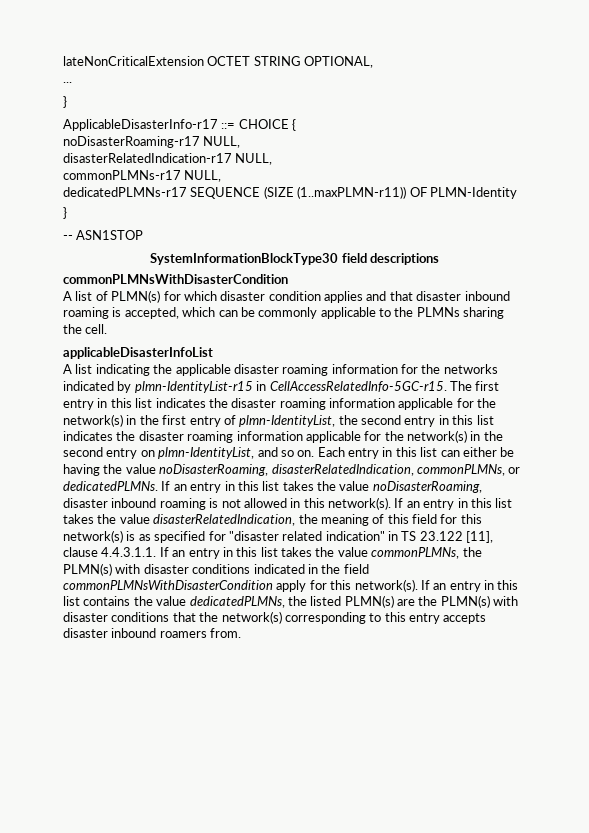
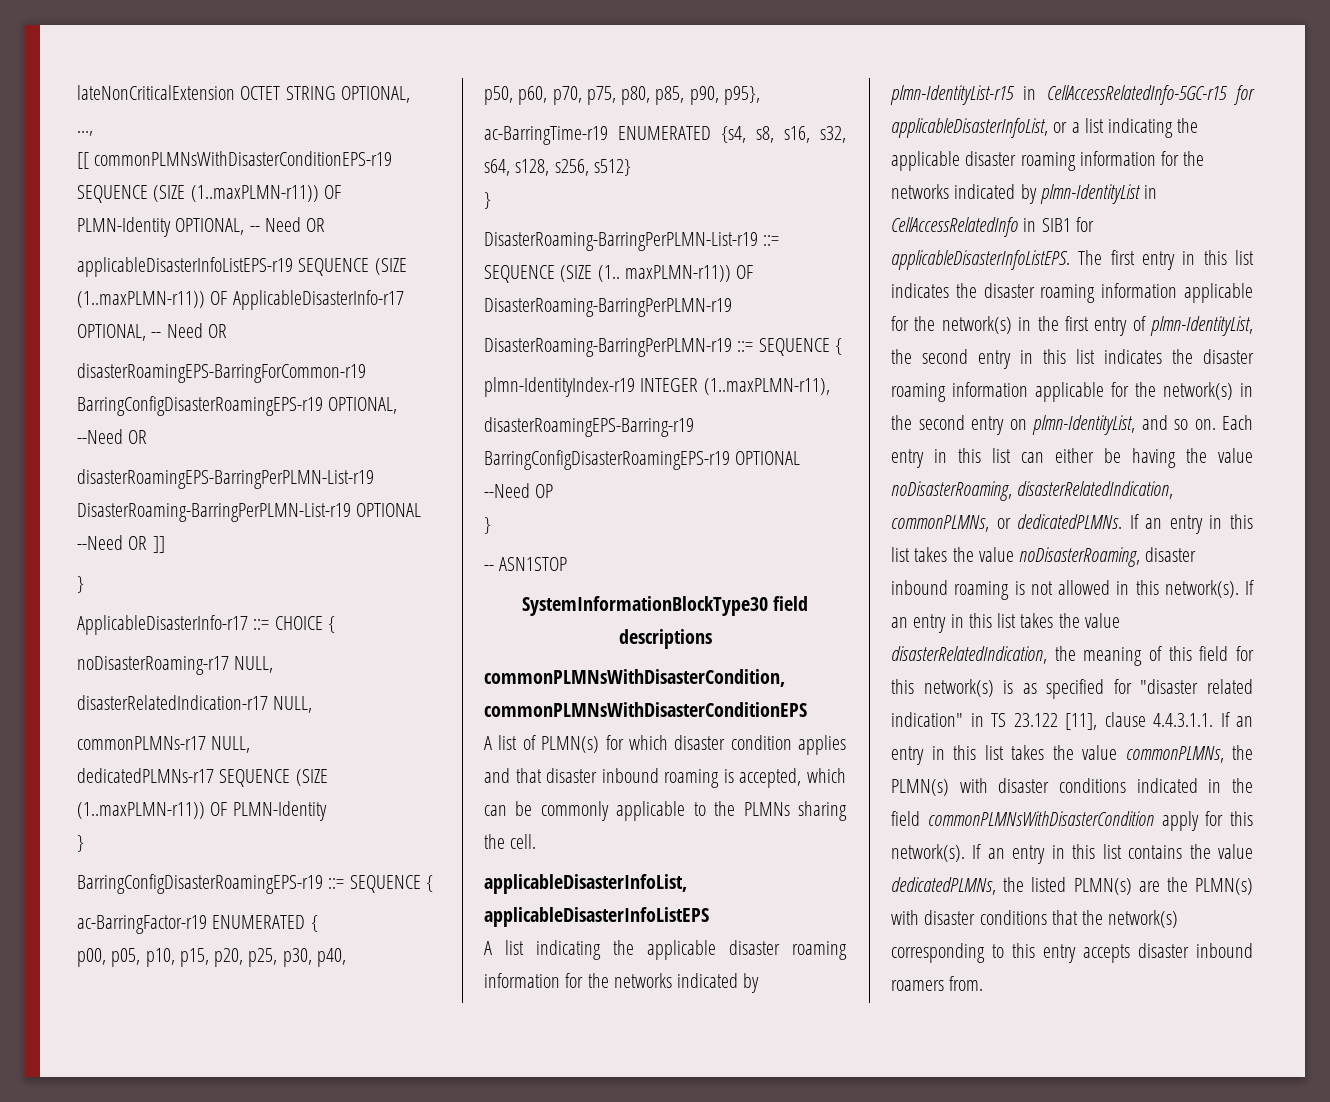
[63,82,72,83] ... -> [77,130,93,136] [77,151,393,169] [77,185,341,203] [77,217,326,237] [77,257,407,277] [77,290,404,310] [77,323,227,341] [77,363,366,383] [77,396,398,416] [77,429,148,444] [77,469,374,489] [77,503,422,522] [77,535,165,553] ..., // [[ commonPLMNsWithDisasterConditionEPS-r19 SEQUENCE (SIZE (1..maxPLMN-r11)) OF PLMN-Identity OPTIONAL, -- Need OR // applicableDisasterInfoListEPS-r19 SEQUENCE (SIZE (1..maxPLMN-r11)) OF ApplicableDisasterInfo-r17 OPTIONAL, -- Need OR // disasterRoamingEPS-BarringForCommon-r19 BarringConfigDisasterRoamingEPS-r19 OPTIONAL, --Need OR // disasterRoamingEPS-BarringPerPLMN-List-r19 DisasterRoaming-BarringPerPLMN-List-r19 OPTIONAL --Need OR ]]
(67, 213) none -> [77,874,433,894] [77,915,318,934] [77,948,346,967] [484,86,760,105] [484,126,846,145] [484,159,631,176] [484,192,491,209] [484,232,780,251] [484,265,754,283] [484,298,732,317] [484,338,842,357] [484,377,830,397] [484,417,694,437] [484,450,801,470] [484,483,554,498] [484,517,491,534] // BarringConfigDisasterRoamingEPS-r19 ::= SEQUENCE { // ac-BarringFactor-r19 ENUMERATED { // p00, p05, p10, p15, p20, p25, p30, p40, // p50, p60, p70, p75, p80, p85, p90, p95}, // ac-BarringTime-r19 ENUMERATED {s4, s8, s16, s32, s64, s128, s256, s512} // } // DisasterRoaming-BarringPerPLMN-List-r19 ::= SEQUENCE (SIZE (1.. maxPLMN-r11)) OF DisasterRoaming-BarringPerPLMN-r19 // DisasterRoaming-BarringPerPLMN-r19 ::= SEQUENCE { // plmn-IdentityIndex-r19 INTEGER (1..maxPLMN-r11), // disasterRoamingEPS-Barring-r19 BarringConfigDisasterRoamingEPS-r19 OPTIONAL --Need OP // }
[63,274,288,284] commonPLMNsWithDisasterCondition -> [484,669,785,687] [484,702,807,717] commonPLMNsWithDisasterCondition, commonPLMNsWithDisasterConditionEPS
[63,347,213,359] applicableDisasterInfoList -> [484,874,687,894] [484,907,709,927] applicableDisasterInfoList, applicableDisasterInfoListEPS
[269,381,447,392] CellAccessRelatedInfo-5GC-r15. -> [1046,85,1255,105] [891,118,1199,138] [891,151,1205,171] [891,184,1158,204] [891,217,1094,237] [891,250,1070,270] CellAccessRelatedInfo-5GC-r15 for applicableDisasterInfoList, or a list indicating the applicable disaster roaming information for the networks indicated by plmn-IdentityList in CellAccessRelatedInfo in SIB1 for applicableDisasterInfoListEPS.

